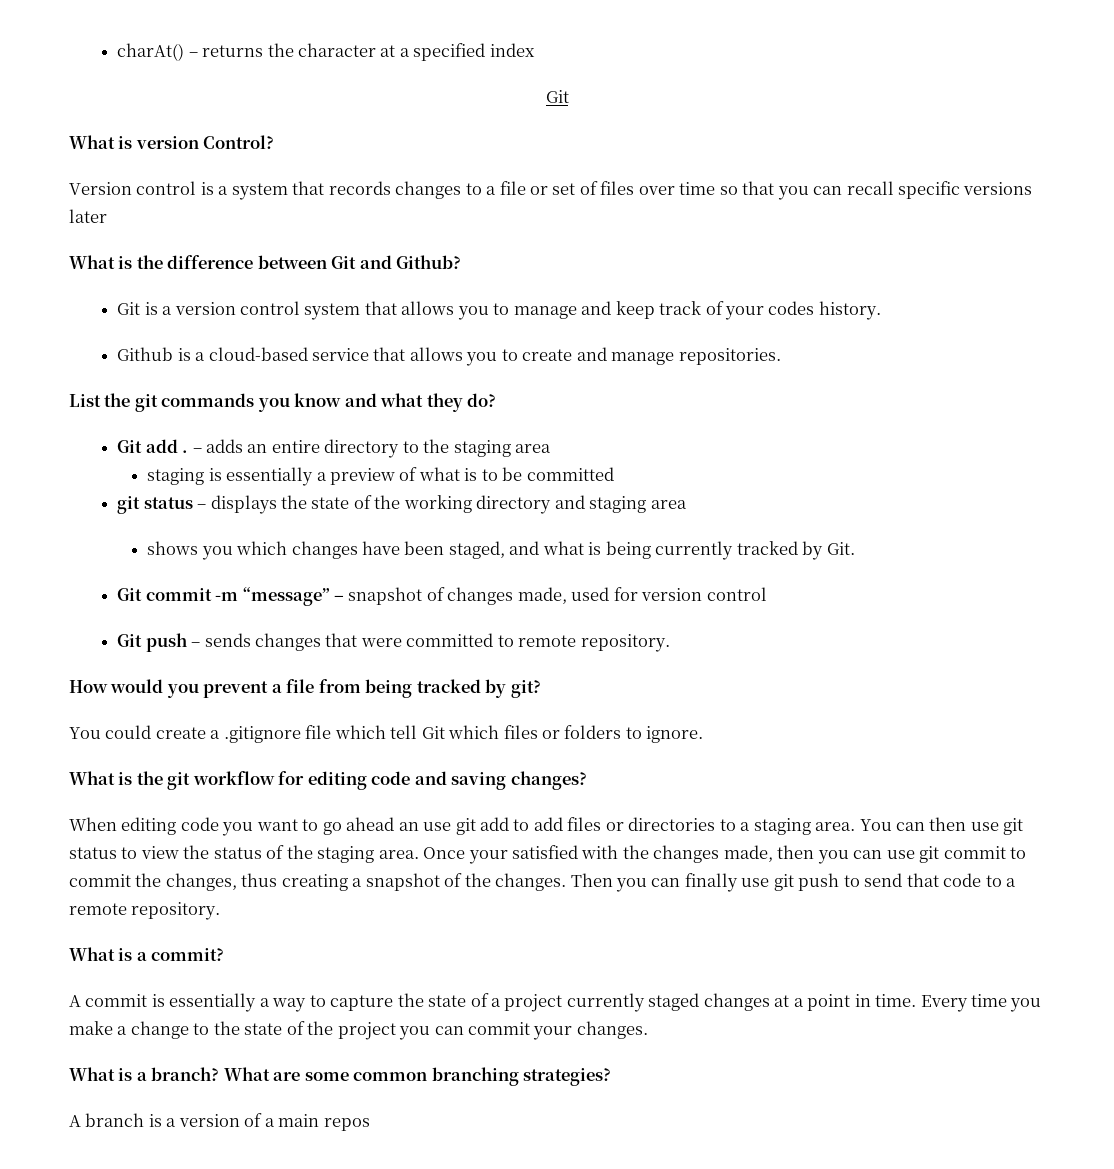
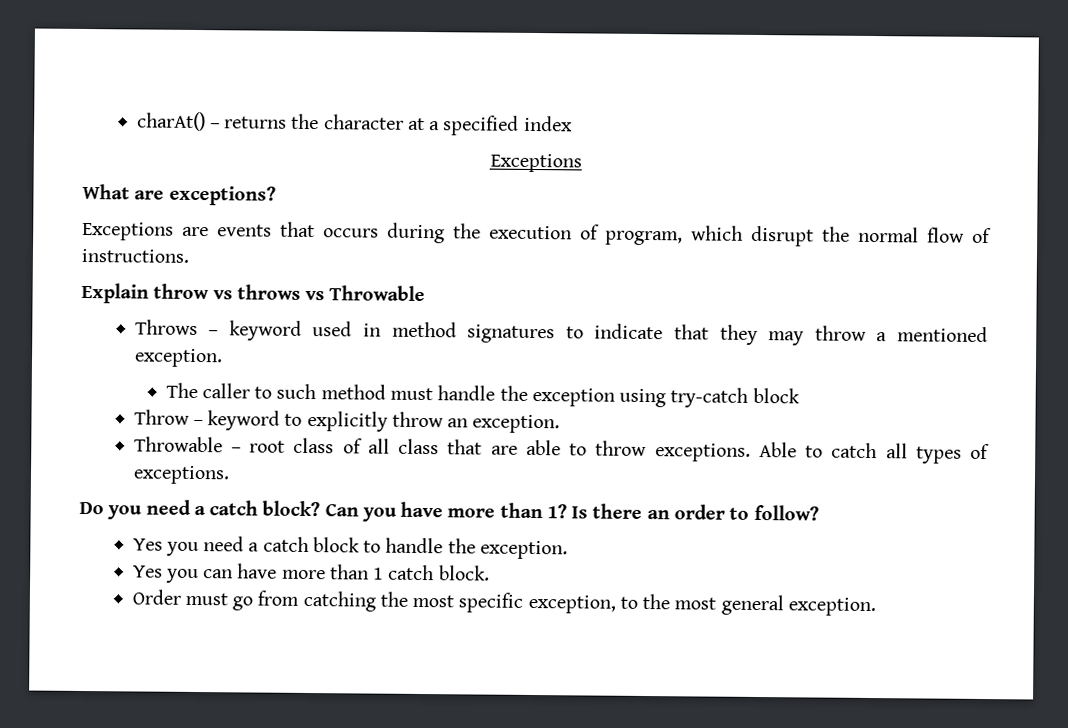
[545,90,569,103] [69,135,275,149] [69,181,1033,200] [69,209,107,223] [69,255,462,269] [117,301,881,320] [117,347,781,366] [69,393,497,412] [117,439,552,458] [147,467,614,486] [117,495,687,514] [147,541,855,560] [117,587,767,606] [117,633,670,652] [69,679,541,698] [69,725,704,743] [69,771,587,790] [69,817,1024,836] [69,845,1027,864] [69,873,1017,892] [69,902,221,920] [69,947,225,961] [69,993,1042,1012] [69,1021,648,1040] [69,1067,612,1086] [69,1113,370,1131] Git // What is version Control? // Version control is a system that records changes to a file or set of files over time so that you can recall specific versions later // What is the difference between Git and Github? // Git is a version control system that allows you to manage and keep track of your codes history. // Github is a cloud-based service that allows you to create and manage repositories. // List the git commands you know and what they do? // Git add . – adds an entire directory to the staging area // staging is essentially a preview of what is to be committed // git status – displays the state of the working directory and staging area // shows you which changes have been staged, and what is being currently tracked by Git. // Git commit -m “message” – snapshot of changes made, used for version control // Git push – sends changes that were committed to remote repository. // How would you prevent a file from being tracked by git? // You could create a .gitignore file which tell Git which files or folders to ignore. // What is the git workflow for editing code and saving changes? // When editing code you want to go ahead an use git add to add files or directories to a staging area. You can then use git status to view the status of the staging area. Once your satisfied with the changes made, then you can use git commit to commit the changes, thus creating a snapshot of the changes. Then you can finally use git push to send that code to a remote repository. // What is a commit? // A commit is essentially a way to capture the state of a project currently staged changes at a point in time. Every time you make a change to the state of the project you can commit your changes. // What is a branch? What are some common branching strategies? // A branch is a version of a main repos -> [489,153,582,173] [82,183,276,206] [82,221,992,247] [81,248,190,263] [81,282,426,304] [134,319,989,346] [133,348,223,368] [165,382,800,408] [133,409,561,434] [133,436,991,464] [132,465,230,485] [79,499,819,522] [132,536,568,560] [132,563,490,584] [131,589,876,617] Exceptions // What are exceptions? // Exceptions are events that occurs during the execution of program, which disrupt the normal flow of instructions. // Explain throw vs throws vs Throwable // Throws – keyword used in method signatures to indicate that they may throw a mentioned exception. // The caller to such method must handle the exception using try-catch block // Throw – keyword to explicitly throw an exception. // Throwable – root class of all class that are able to throw exceptions. Able to catch all types of exceptions. // Do you need a catch block? Can you have more than 1? Is there an order to follow? // Yes you need a catch block to handle the exception. // Yes you can have more than 1 catch block. // Order must go from catching the most specific exception, to the most general exception.

